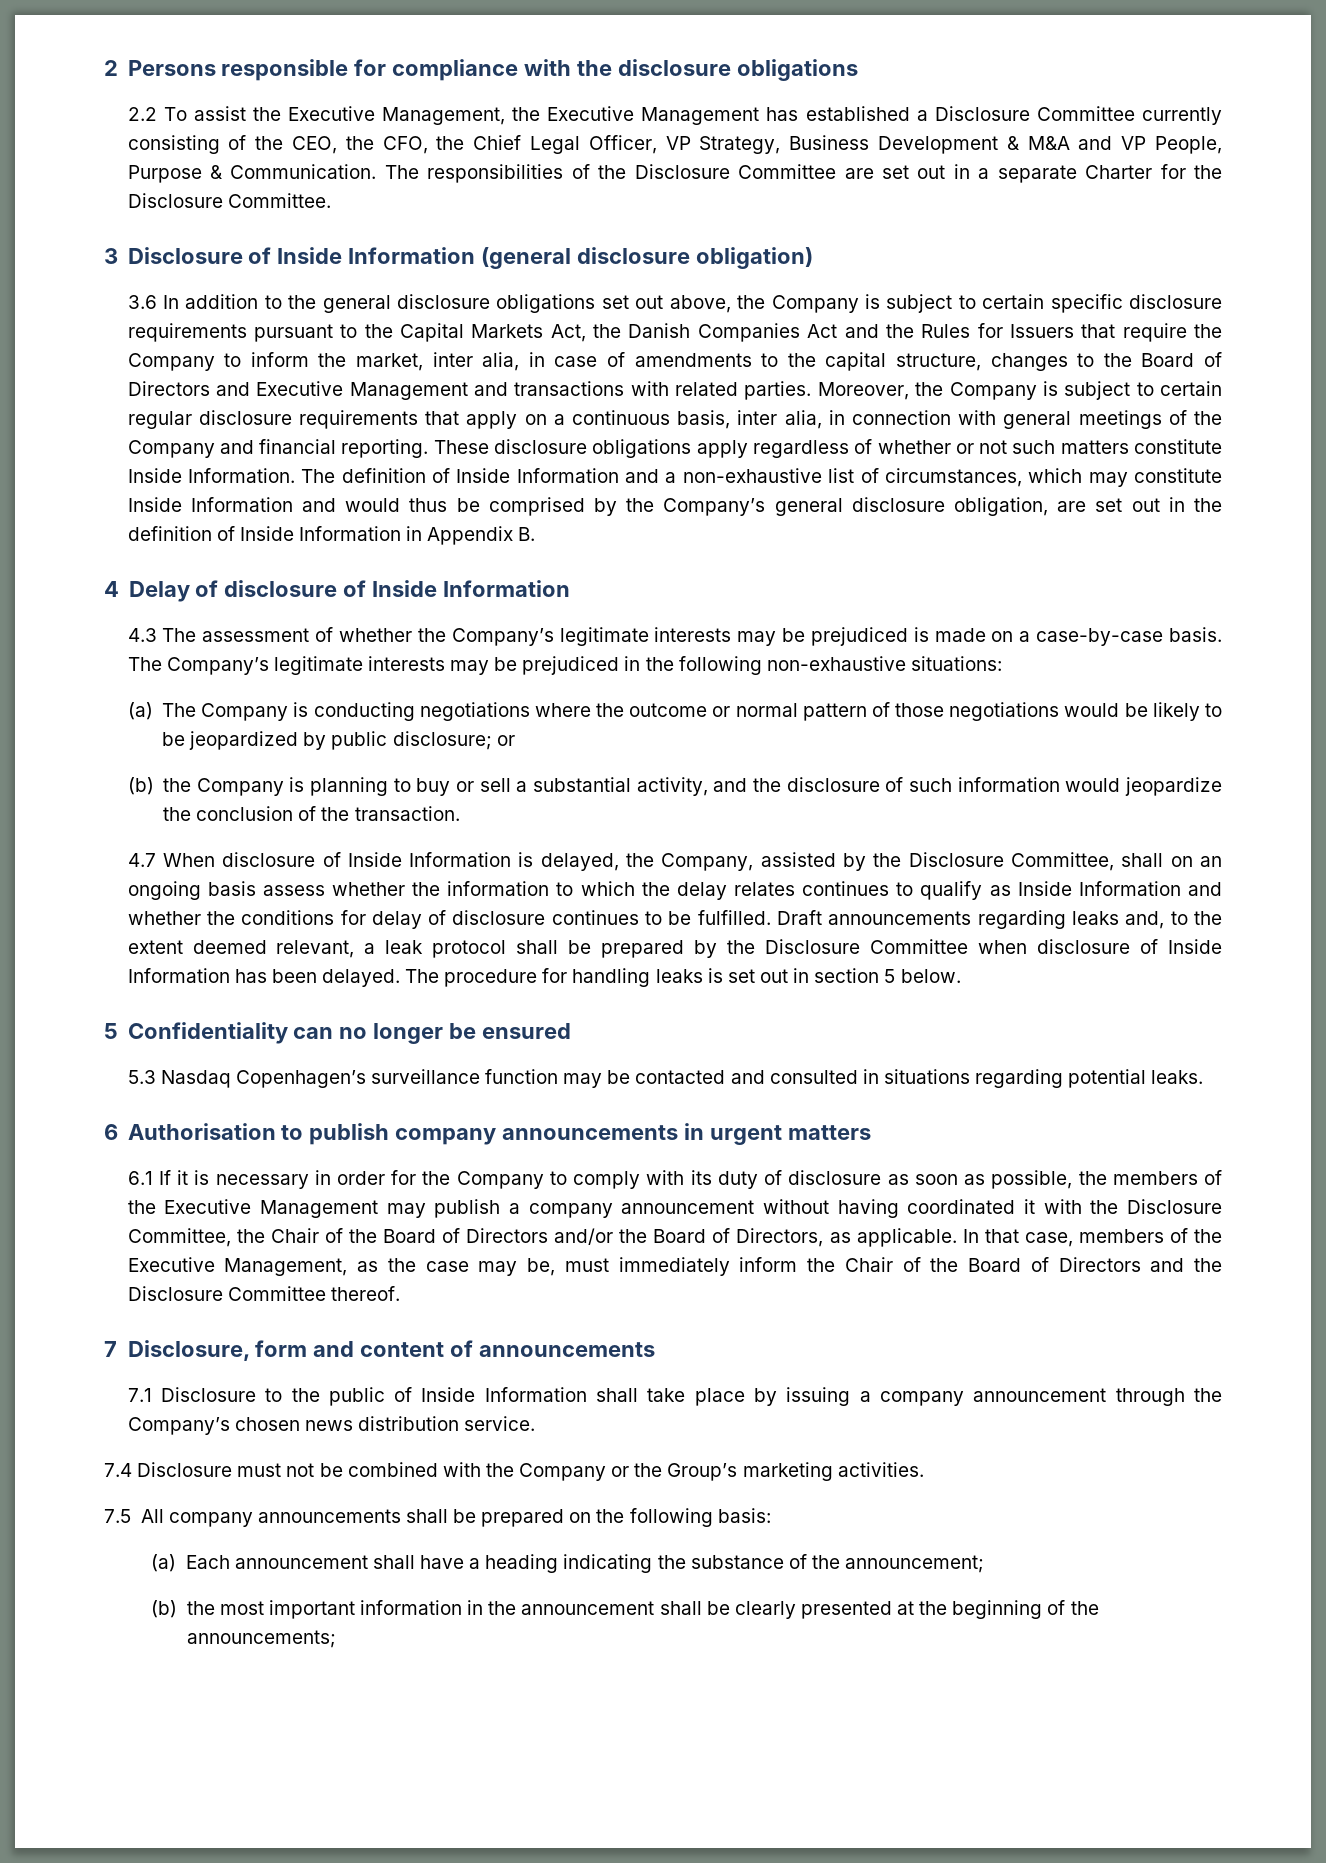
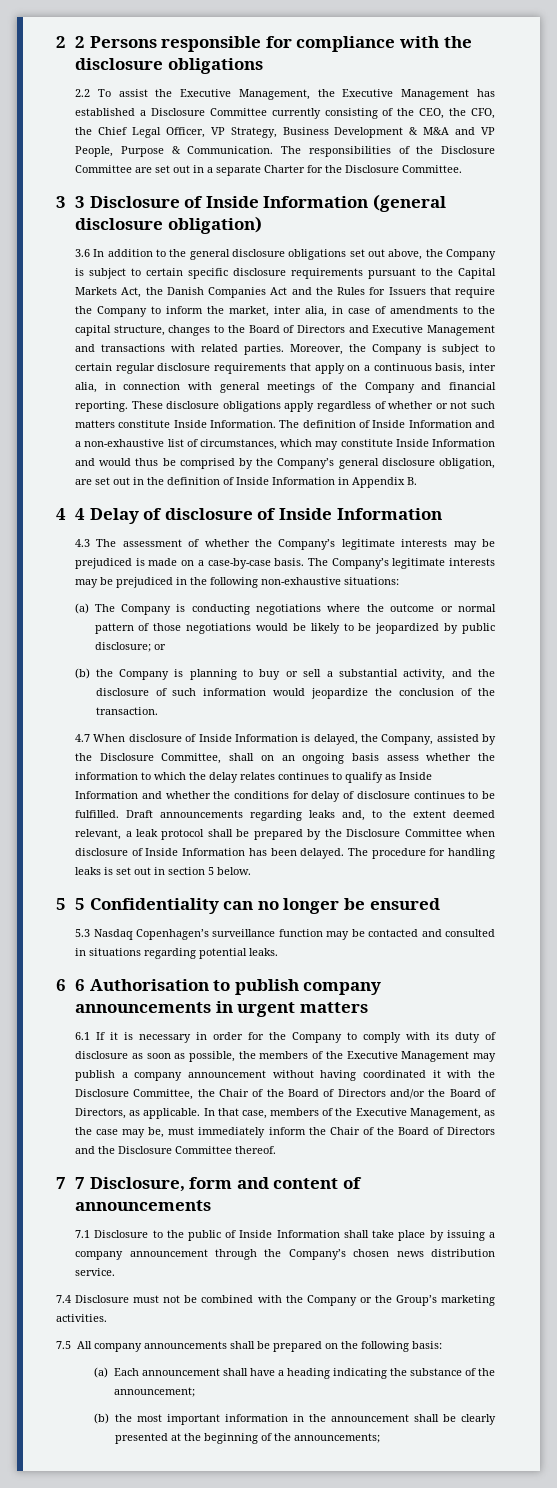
[104,60,118,76] 2 -> [56,36,86,48] 2 2
(118, 256) none -> [75,196,86,208] 3
(119, 589) none -> [75,508,86,520] 4
(118, 1031) none -> [75,898,86,910] 5
(118, 1132) none -> [75,979,86,991] 6
(117, 1349) none -> [75,1177,86,1189] 7

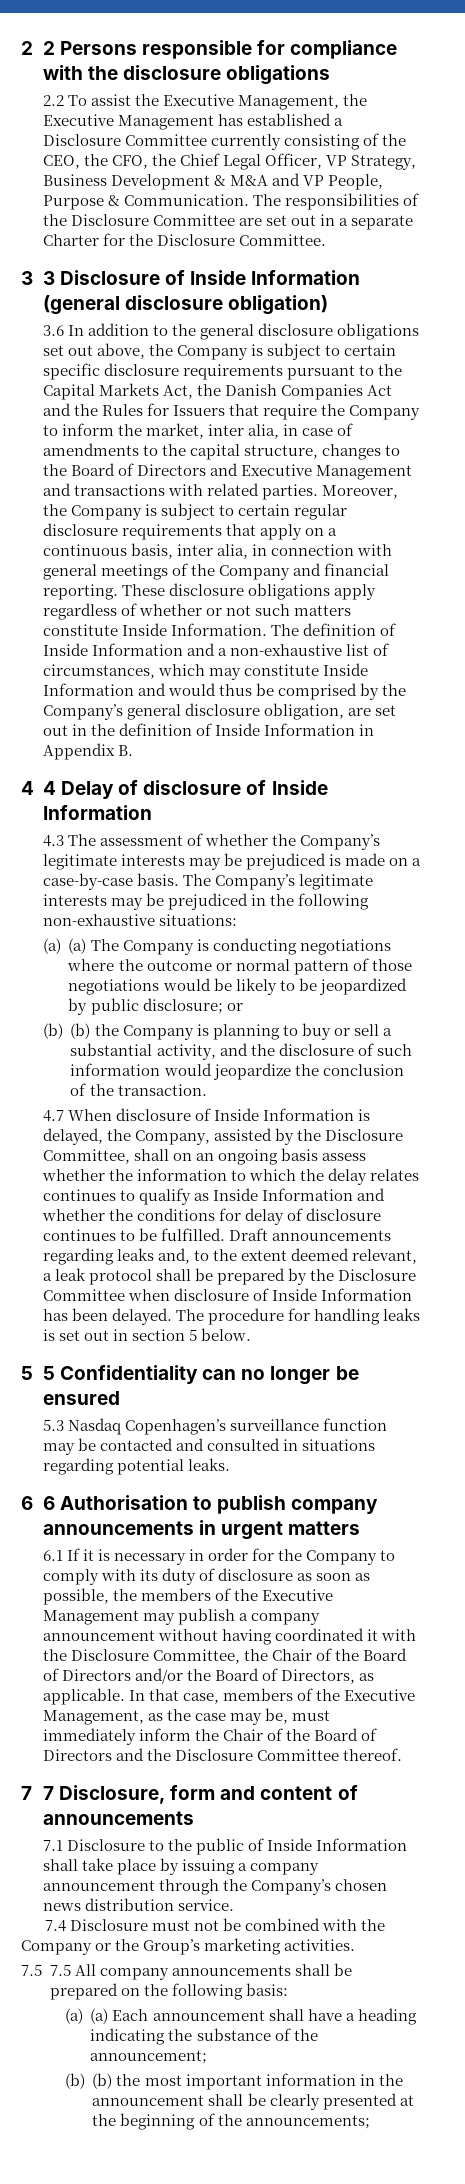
(90, 608) none -> [68,938,87,954] (a)
(91, 673) none -> [70,1023,91,1039] (b)
(71, 1345) none -> [49,1964,71,1976] 7.5
(109, 1372) none -> [90,2008,109,2024] (a)
(110, 1418) none -> [92,2073,113,2089] (b)

